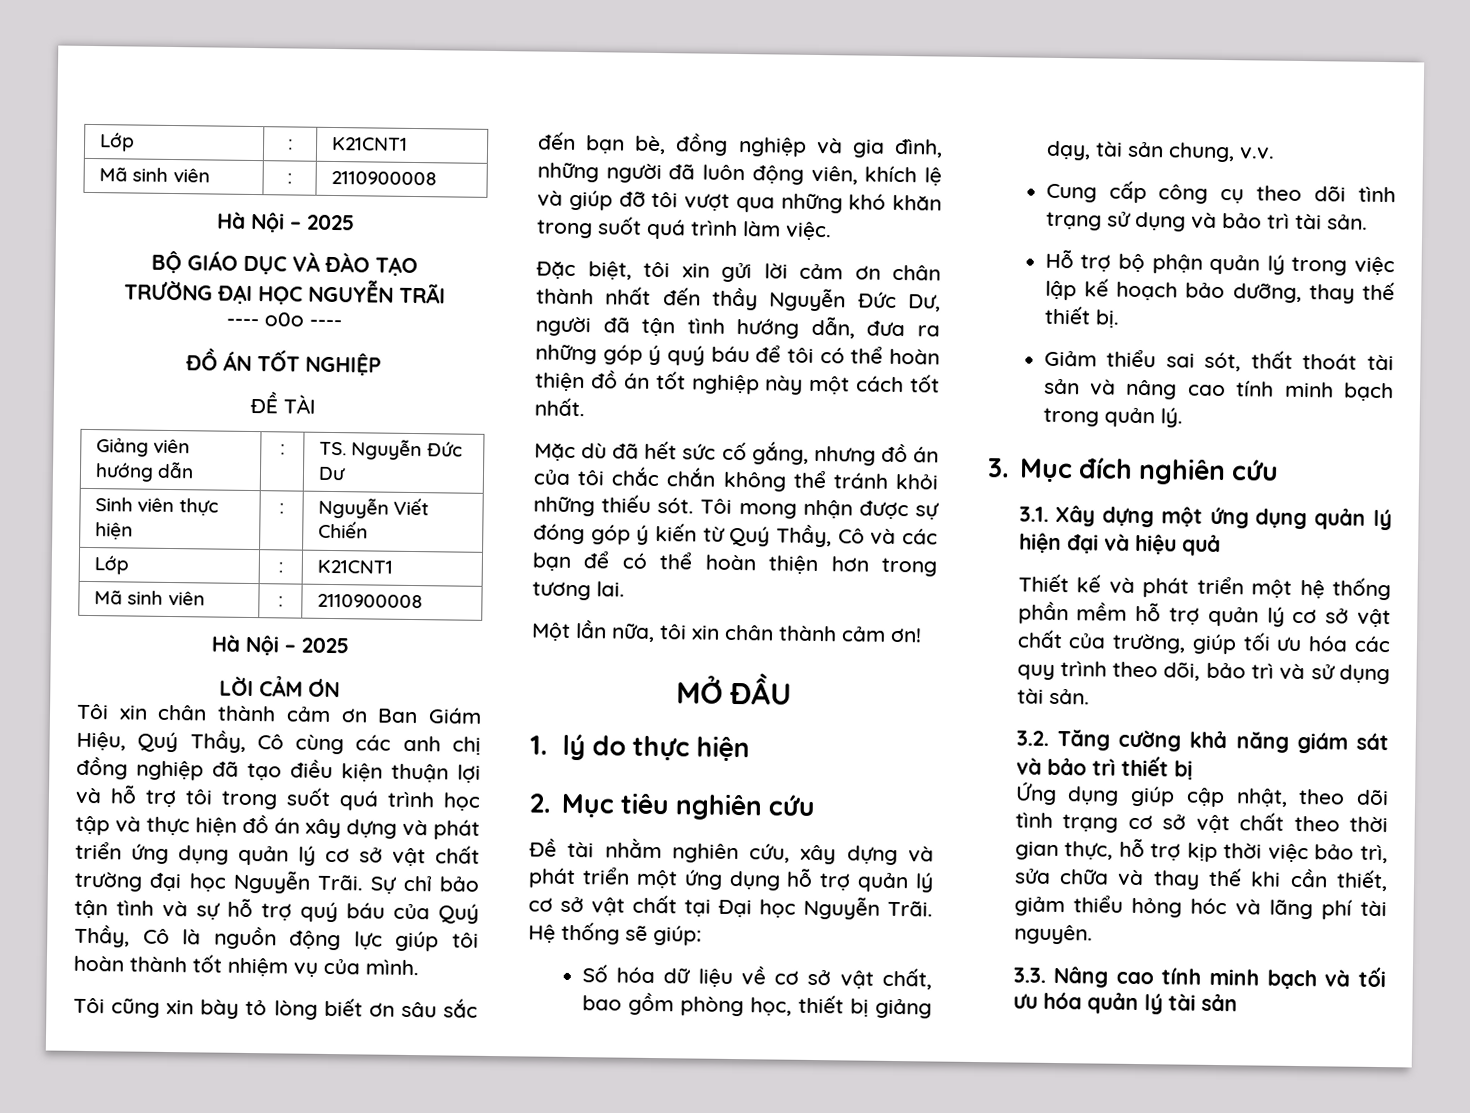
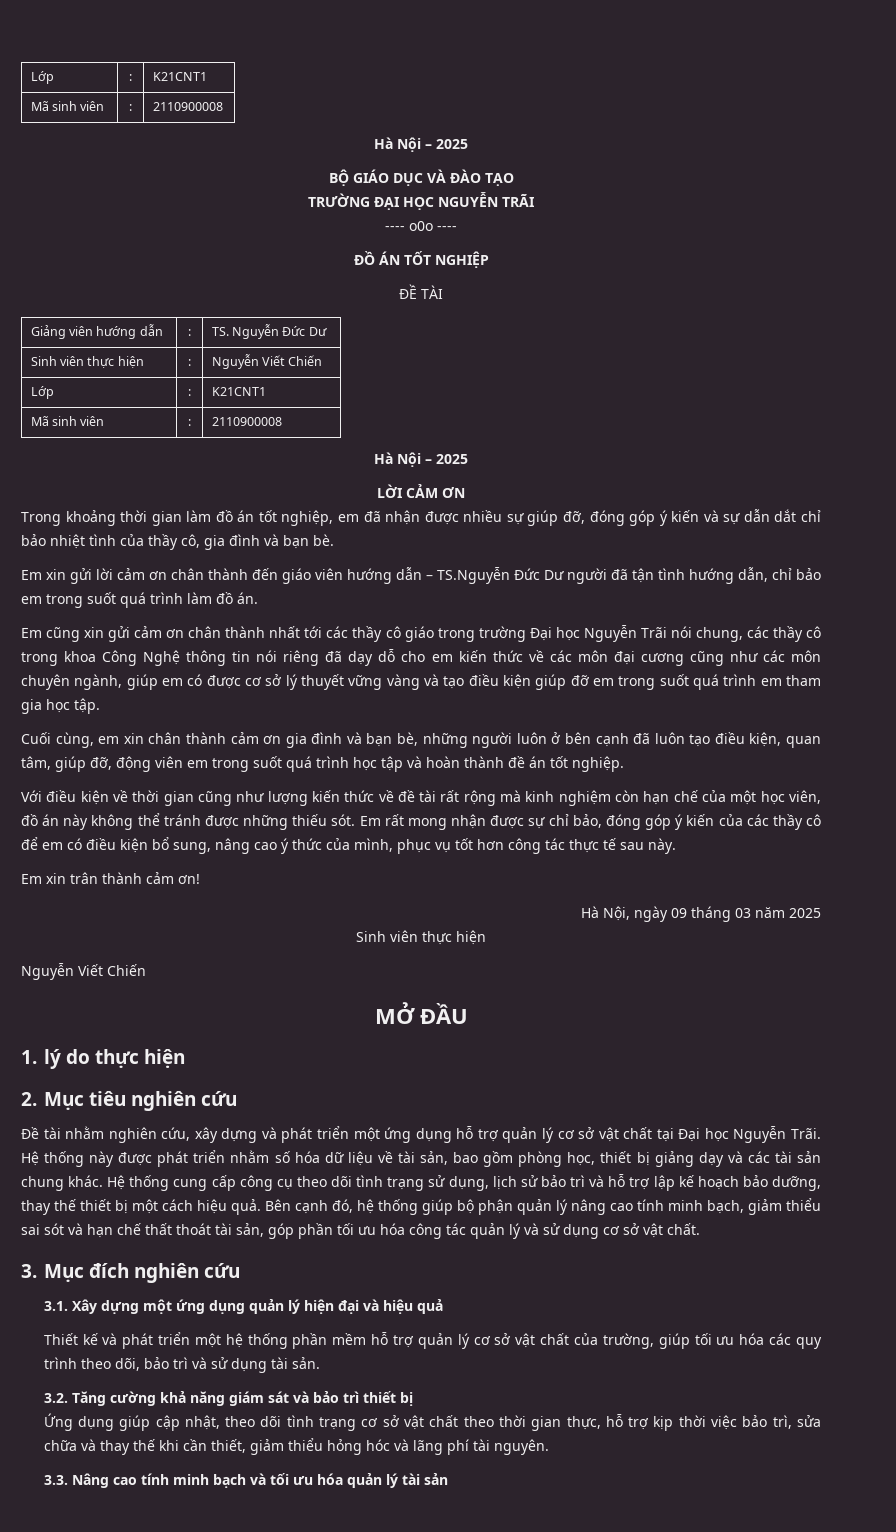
[76,703,109,720] Tôi -> [21,509,821,526] [21,534,334,550] [21,567,821,584] [21,592,258,608] [21,625,821,642] [21,649,822,666] [21,674,822,690] [21,698,100,714] [21,732,120,748] Trong khoảng thời gian làm đồ án tốt nghiệp, em đã nhận được nhiều sự giúp đỡ, đóng góp ý kiến và sự dẫn dắt chỉ bảo nhiệt tình của thầy cô, gia đình và bạn bè. // Em xin gửi lời cảm ơn chân thành đến giáo viên hướng dẫn – TS.Nguyễn Đức Dư người đã tận tình hướng dẫn, chỉ bảo em trong suốt quá trình làm đồ án. // Em cũng xin gửi cảm ơn chân thành nhất tới các thầy cô giáo trong trường Đại học Nguyễn Trãi nói chung, các thầy cô trong khoa Công Nghệ thông tin nói riêng đã dạy dỗ cho em kiến thức về các môn đại cương cũng như các môn chuyên ngành, giúp em có được cơ sở lý thuyết vững vàng và tạo điều kiện giúp đỡ em trong suốt quá trình em tham gia học tập. // Cuối cùng, em
[377,707,483,724] [76,730,481,755] [76,756,481,783] [75,785,213,808] Ban Giám Hiệu, Quý Thầy, Cô cùng các anh chị đồng nghiệp đã tạo điều kiện thuận lợi và hỗ trợ tôi -> [285,732,822,748] [21,756,208,772] gia đình và bạn bè, những người luôn ở bên cạnh đã luôn tạo điều kiện, quan tâm, giúp đỡ, động viên em
[146,814,480,840] [75,841,480,867] [74,870,480,894] [74,898,479,924] [74,924,479,952] [73,954,419,977] [73,997,478,1020] [538,131,943,158] [537,162,942,186] [537,189,942,214] [536,216,832,241] [536,261,941,283] [536,286,941,312] [535,316,940,339] [535,344,940,366] [535,370,940,395] [534,397,585,417] [534,440,939,466] [533,466,717,487] thực hiện đồ án xây dựng và phát triển ứng dụng quản lý cơ sở vật chất trường đại học Nguyễn Trãi. Sự chỉ bảo tận tình và sự hỗ trợ quý báu của Quý Thầy, Cô là nguồn động lực giúp tôi hoàn thành tốt nhiệm vụ của mình. // Tôi cũng xin bày tỏ lòng biết ơn sâu sắc đến bạn bè, đồng nghiệp và gia đình, những người đã luôn động viên, khích lệ và giúp đỡ tôi vượt qua những khó khăn trong suốt quá trình làm việc. // Đặc biệt, tôi xin gửi lời cảm ơn chân thành nhất đến thầy Nguyễn Đức Dư, người đã tận tình hướng dẫn, đưa ra những góp ý quý báu để tôi có thể hoàn thiện đồ án tốt nghiệp này một cách tốt nhất. // Mặc dù đã hết sức cố gắng, nhưng đồ án của tôi chắc chắn -> [426,756,624,772] [21,790,822,806] [21,814,89,830] hoàn thành đề án tốt nghiệp. // Với điều kiện về thời gian cũng như lượng kiến thức về đề tài rất rộng mà kinh nghiệm còn hạn chế của một học viên, đồ án này
[895,473,939,490] khỏi -> [204,815,239,829] được
[700,498,733,514] Tôi -> [359,814,404,826] Em rất
[533,523,938,548] [532,551,937,577] [532,581,625,601] [531,620,922,643] đóng góp ý kiến từ Quý Thầy, Cô và các bạn để có thể hoàn thiện hơn trong tương lai. // Một lần nữa, tôi xin chân thành cảm ơn! -> [548,814,821,830] [21,837,676,854] [21,872,200,884] [581,906,821,922] [356,930,486,945] [21,963,146,980] chỉ bảo, đóng góp ý kiến của các thầy cô để em có điều kiện bổ sung, nâng cao ý thức của mình, phục vụ tốt hơn công tác thực tế sau này. // Em xin trân thành cảm ơn! // Hà Nội, ngày 09 tháng 03 năm 2025 // Sinh viên thực hiện // Nguyễn Viết Chiến
[625,925,702,946] [581,964,932,990] sẽ giúp: // Số hóa dữ liệu về cơ sở vật chất, -> [89,1150,449,1167] này được phát triển nhằm số hóa dữ liệu về tài sản,
[1045,140,1275,163] [1045,183,1097,203] dạy, tài sản chung, v.v. // Cung -> [698,1151,822,1167] [21,1175,208,1191] dạy và các tài sản chung khác. Hệ thống cung
[1134,211,1368,232] [1044,249,1395,276] dụng và bảo trì tài sản. // Hỗ trợ bộ phận quản lý trong việc -> [448,1174,651,1191] dụng, lịch sử bảo trì và hỗ trợ
[1094,309,1120,328] [1043,349,1394,372] [1043,378,1394,402] [1042,407,1183,428] bị. // Giảm thiểu sai sót, thất thoát tài sản và nâng cao tính minh bạch trong quản lý. -> [115,1198,821,1215] [21,1223,700,1239] bị một cách hiệu quả. Bên cạnh đó, hệ thống giúp bộ phận quản lý nâng cao tính minh bạch, giảm thiểu sai sót và hạn chế thất thoát tài sản, góp phần tối ưu hóa công tác quản lý và sử dụng cơ sở vật chất.

